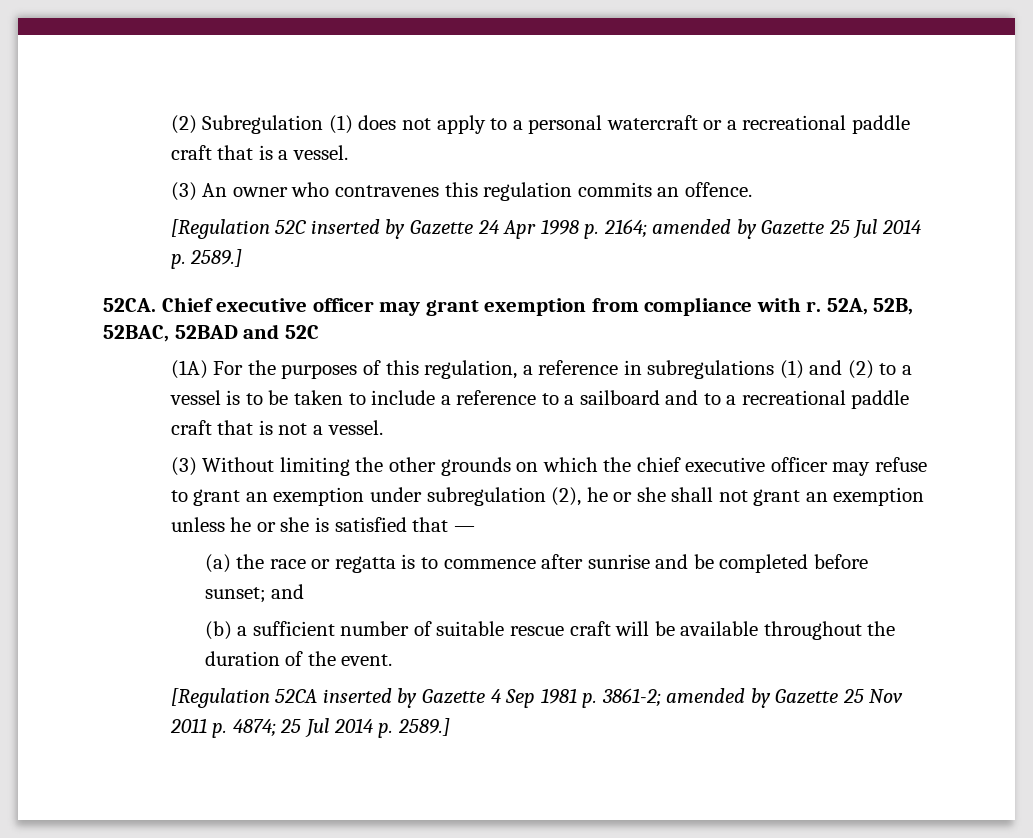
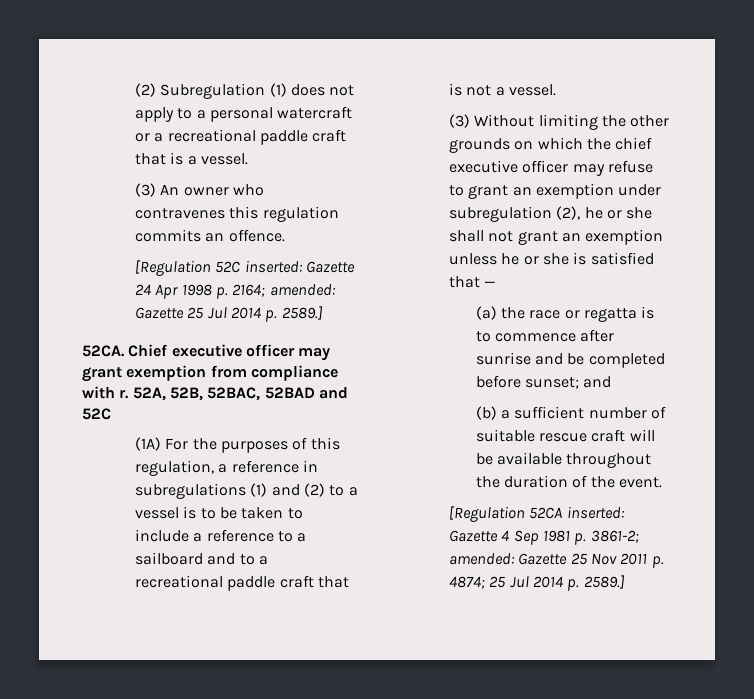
[310,219,406,239] inserted by -> [244,260,303,273] inserted:
[652,219,757,239] amended by -> [269,284,336,296] amended:
[322,688,418,708] inserted by -> [566,506,625,519] inserted:
[666,688,771,708] amended by -> [449,553,516,565] amended:

